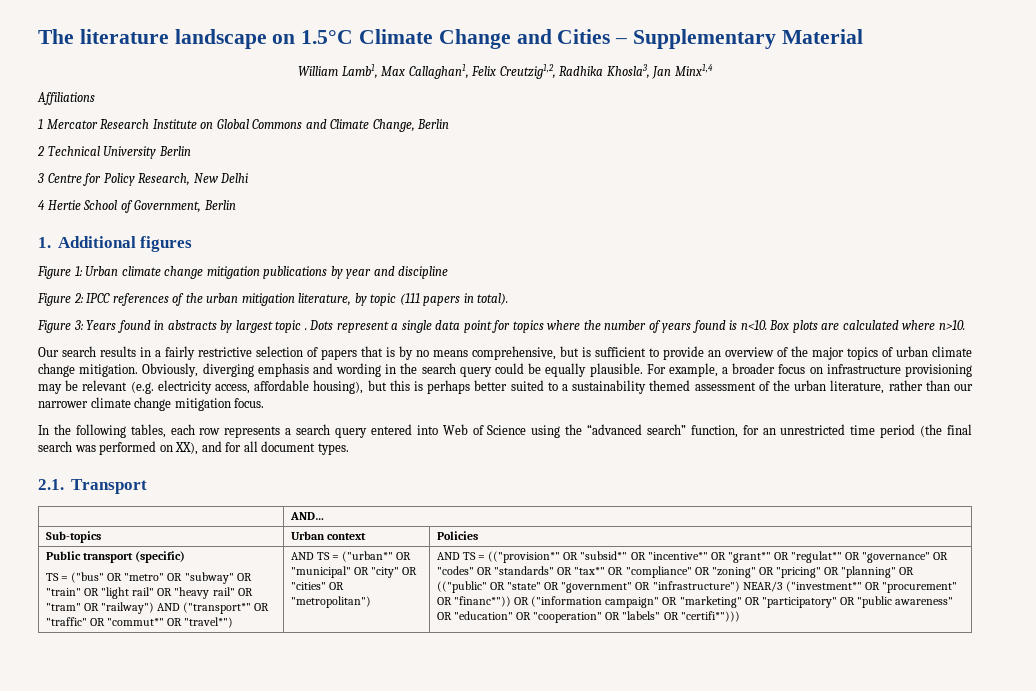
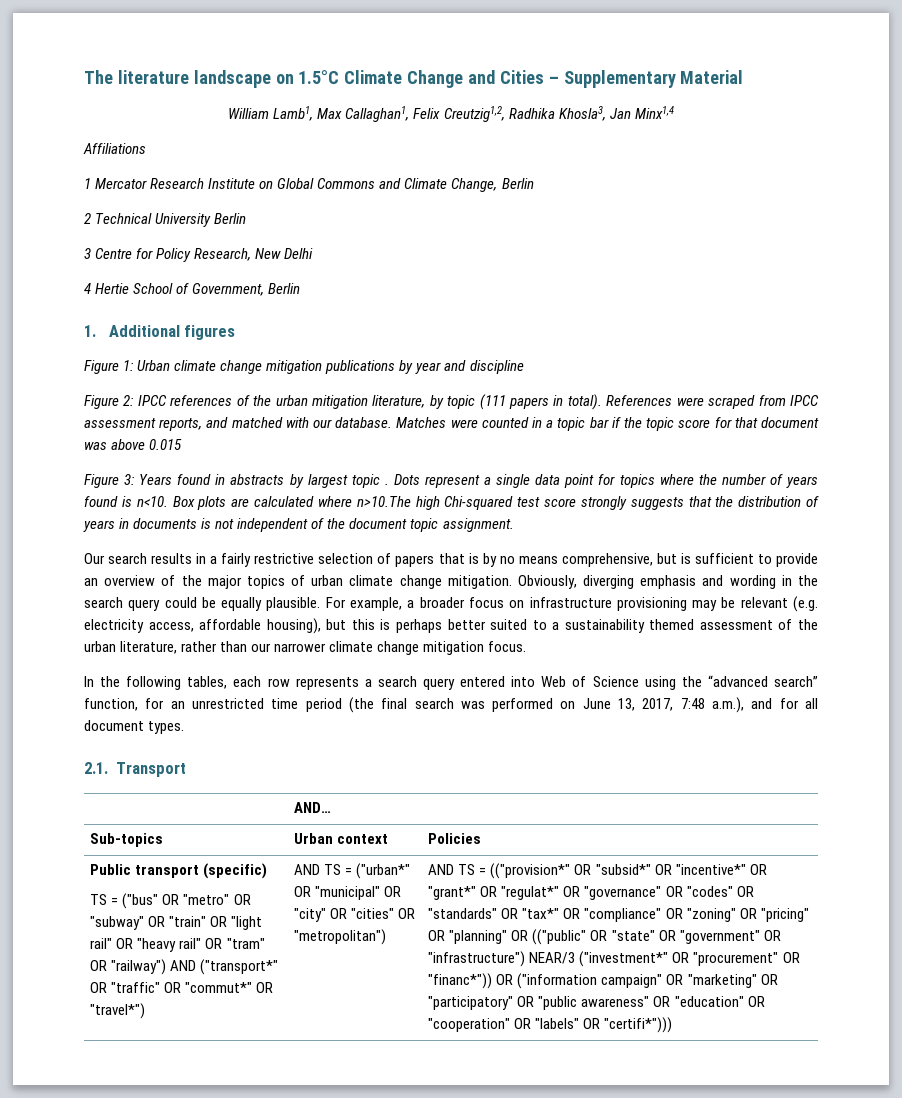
(509, 299) none -> [606,395,820,409] [84,417,820,431] [84,439,183,450] References were scraped from IPCC assessment reports, and matched with our database. Matches were counted in a topic bar if the topic score for that document was above 0.015
[938,320,965,330] n>10. -> [356,496,820,510] [83,518,514,532] n>10.The high Chi-squared test score strongly suggests that the distribution of years in documents is not independent of the document topic assignment.
[175,442,199,455] XX), -> [582,697,745,713] June 13, 2017, 7:48 a.m.),

